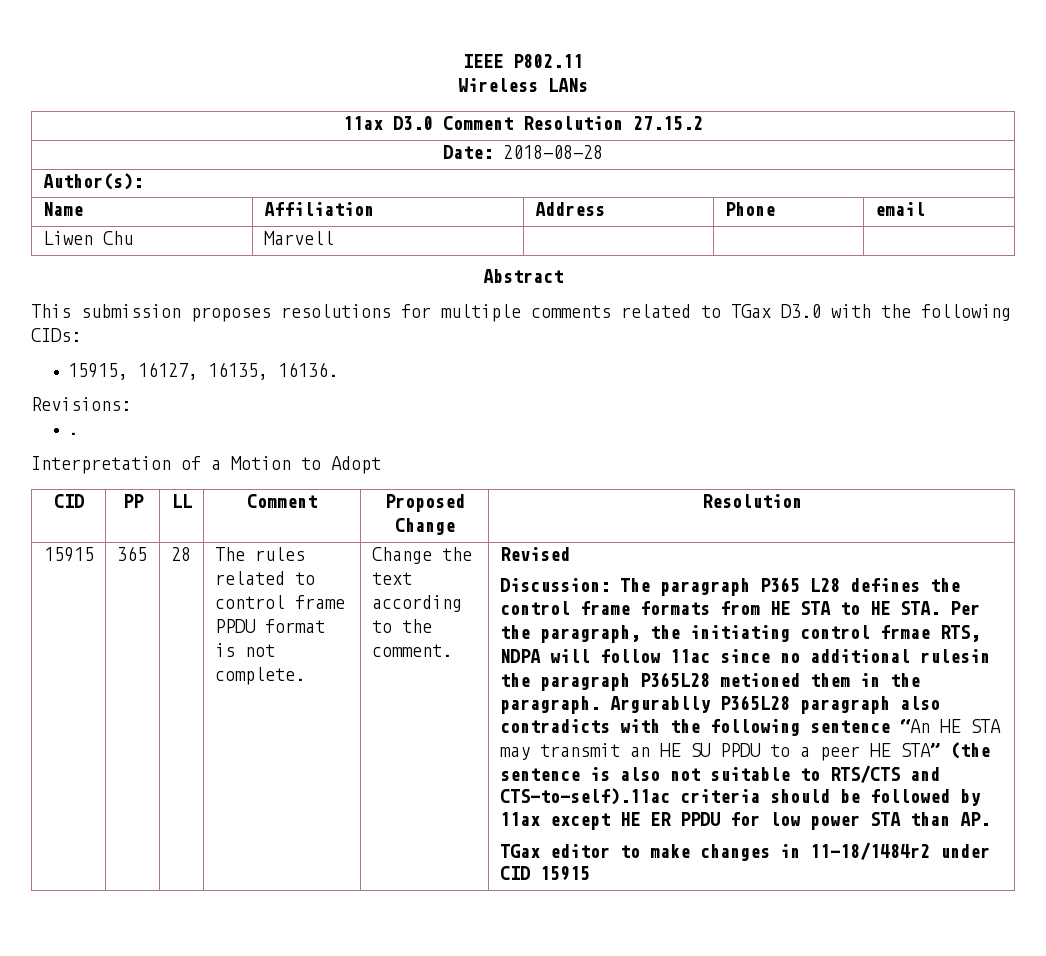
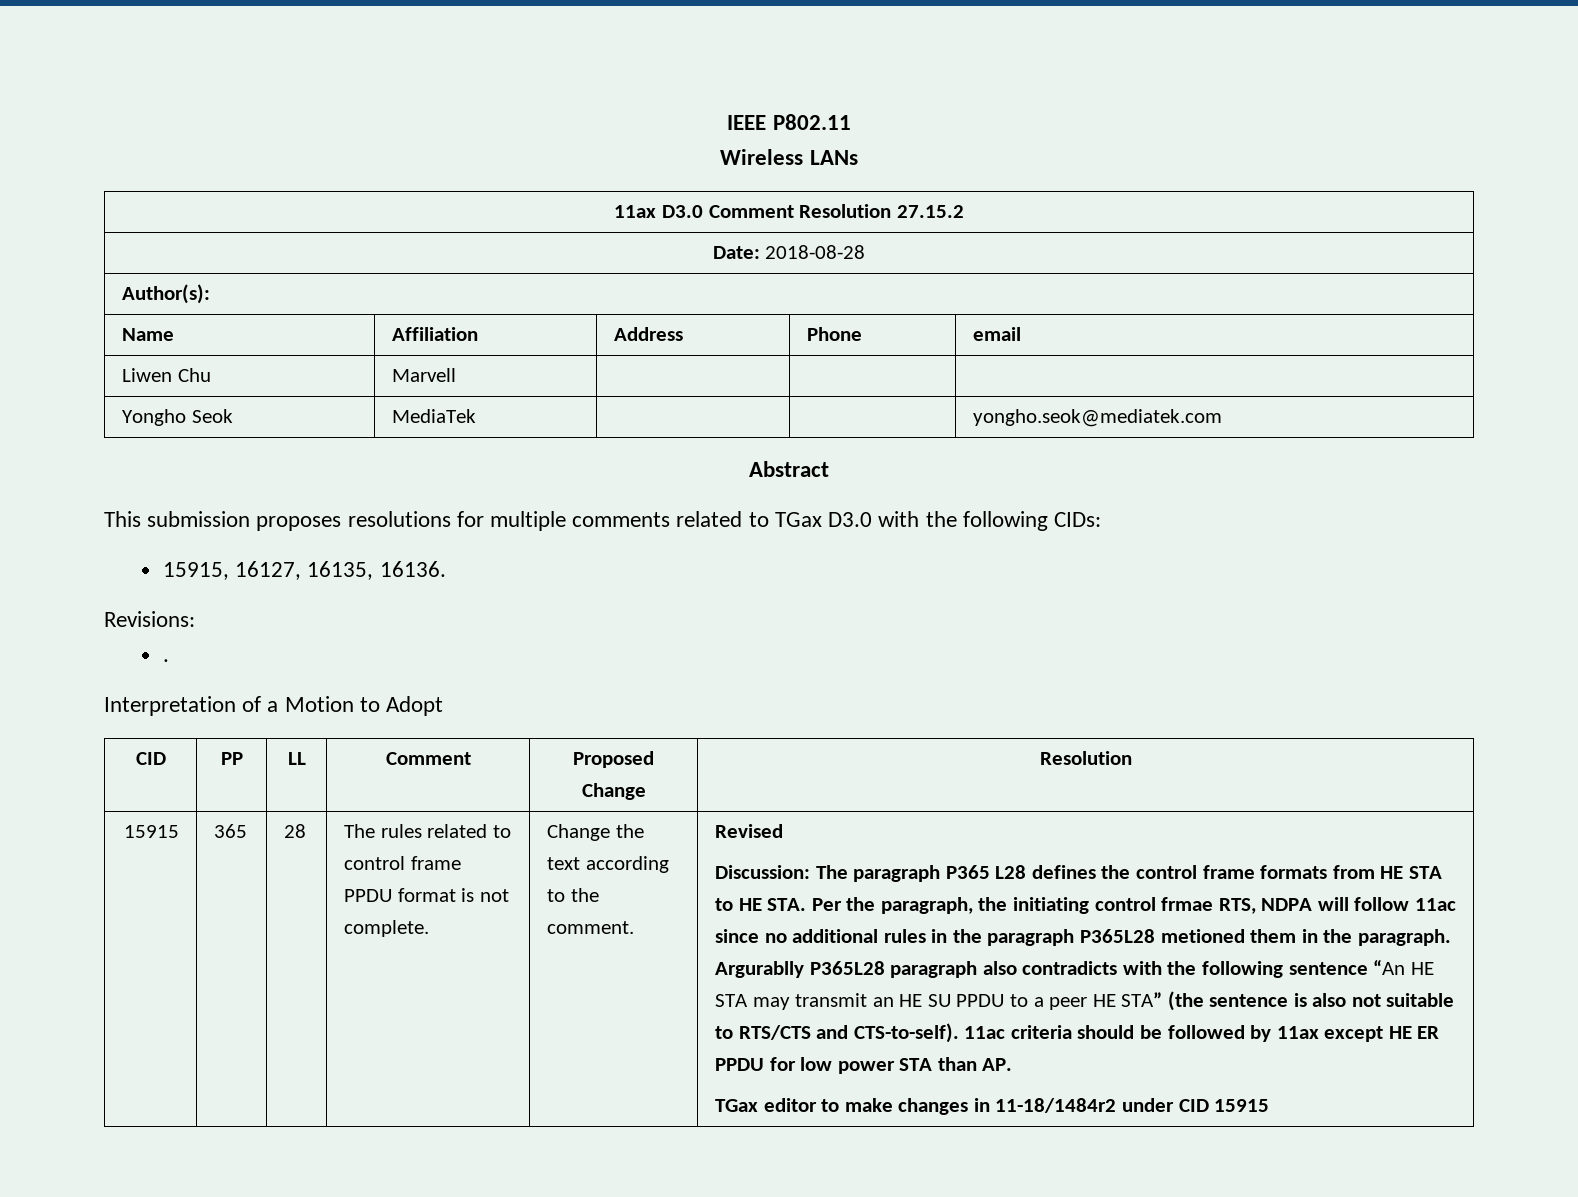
(334, 238) none -> [122,409,233,426] [392,409,477,423] [973,409,1223,427] // Yongho Seok | MediaTek | | | yongho.seok@mediatek.com
[919,649,990,663] rulesin -> [883,929,948,943] rules in
[499,788,670,805] CTS-to-self).11ac -> [853,1023,1006,1043] CTS-to-self). 11ac

